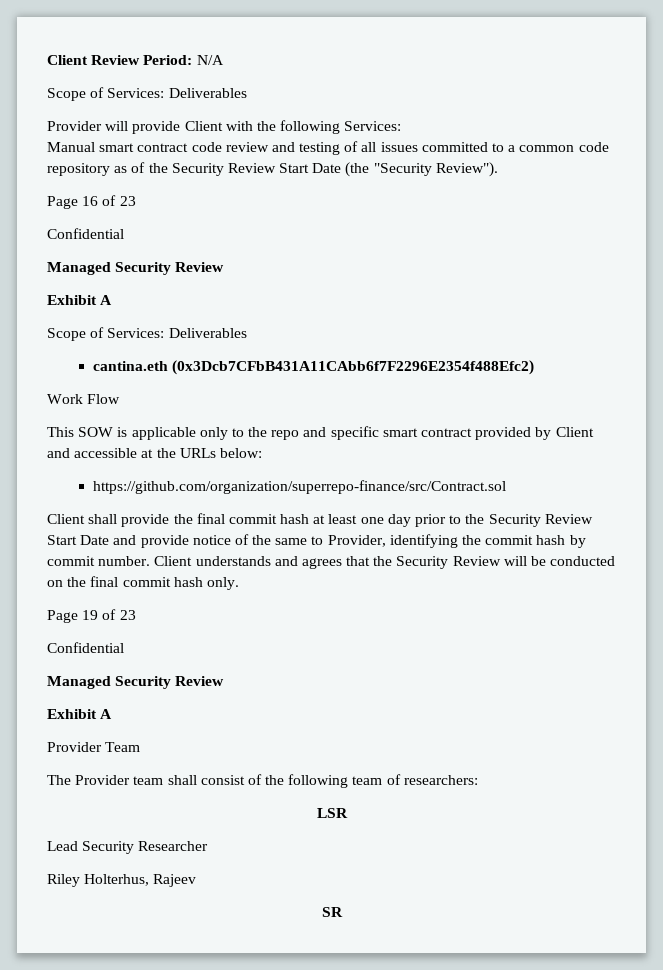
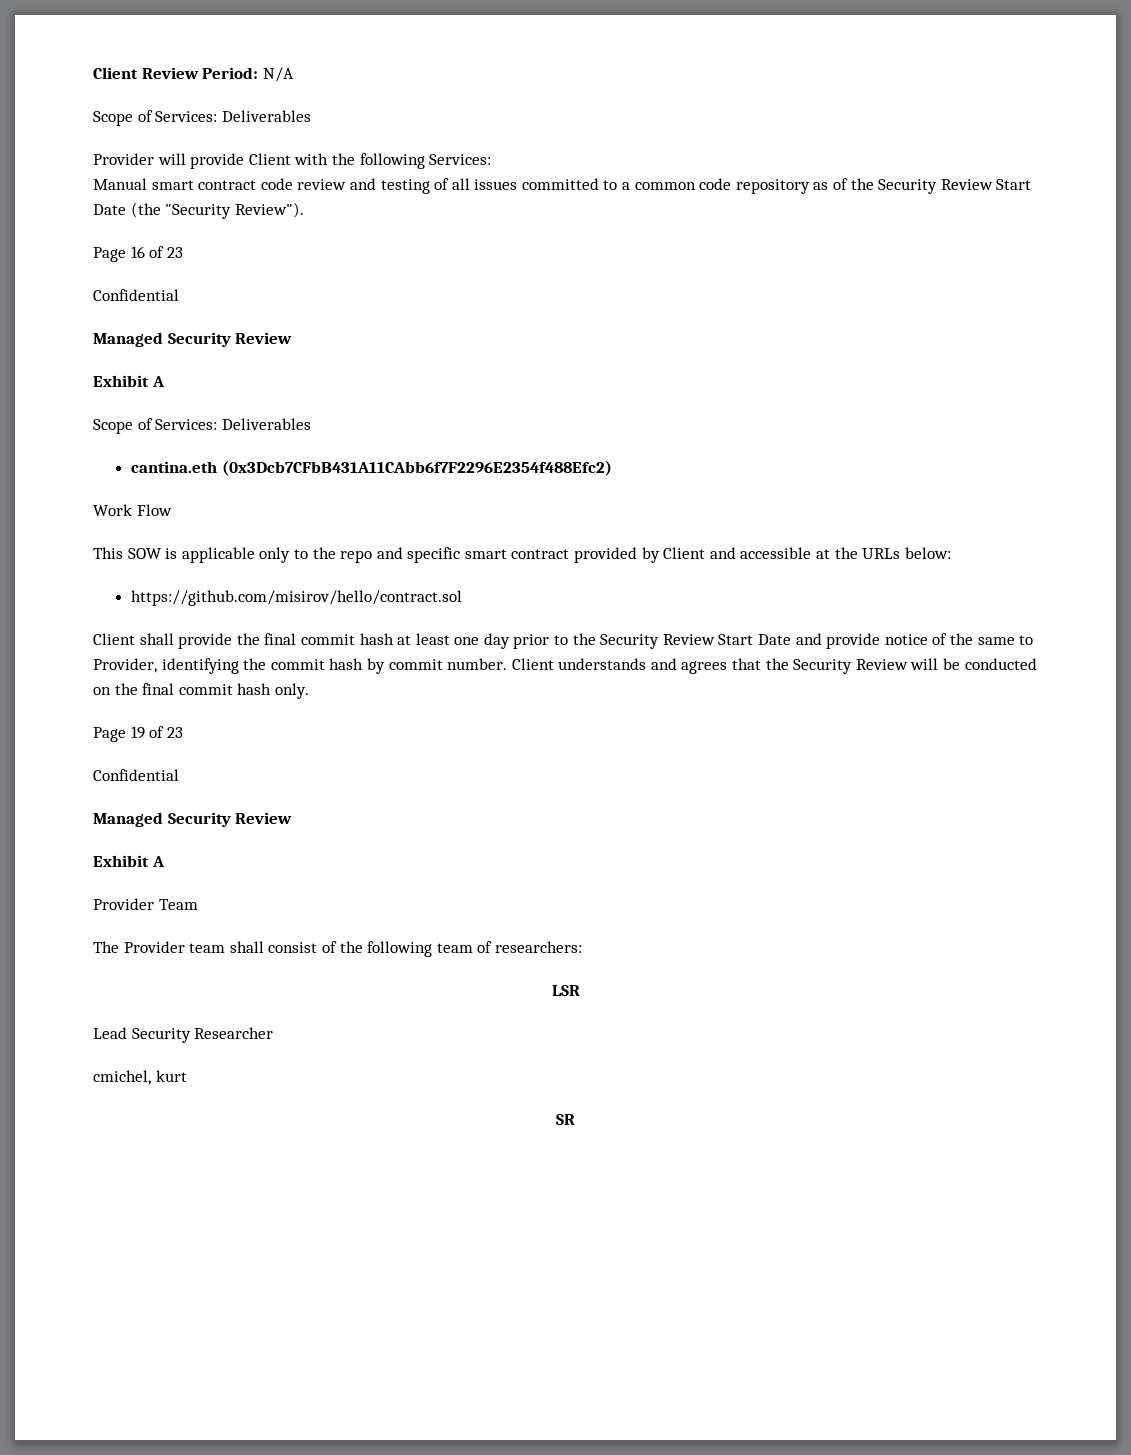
[93,480,507,494] https://github.com/organization/superrepo-finance/src/Contract.sol -> [131,590,463,606] https://github.com/misirov/hello/contract.sol
[47,874,197,887] Riley Holterhus, Rajeev -> [93,1070,187,1085] cmichel, kurt

